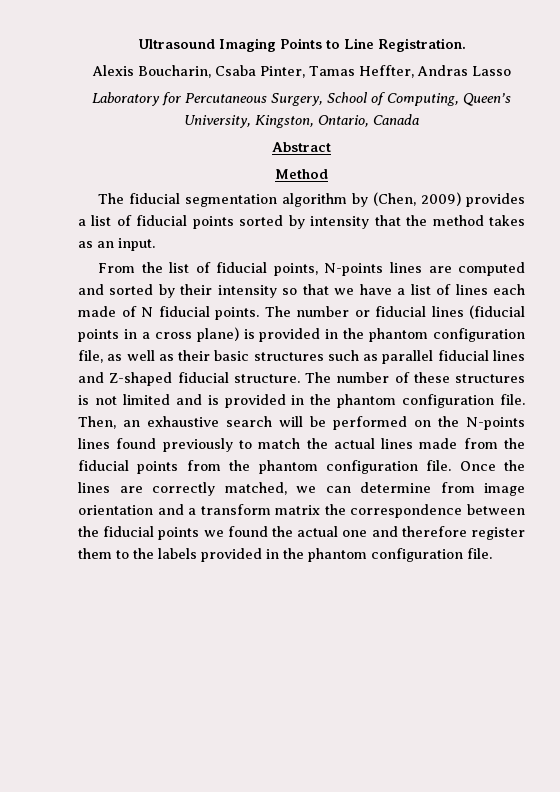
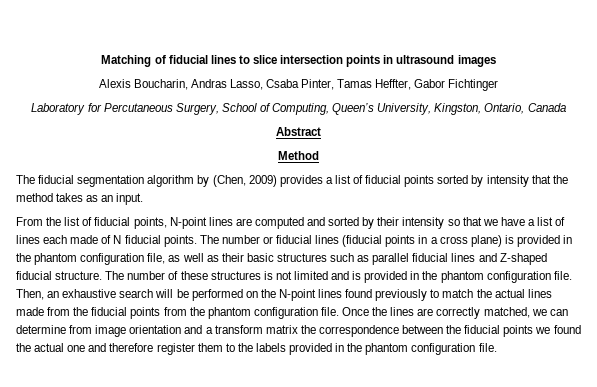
[137,38,466,52] Ultrasound Imaging Points to Line Registration. -> [101,55,496,67] Matching of fiducial lines to slice intersection points in ultrasound images
(211, 71) none -> [190,79,263,90] Andras Lasso,
[416,65,511,76] Andras Lasso -> [414,79,499,91] Gabor Fichtinger
[324,263,384,276] N-points -> [169,217,207,229] N-point
[466,417,525,430] N-points -> [278,289,316,301] N-point

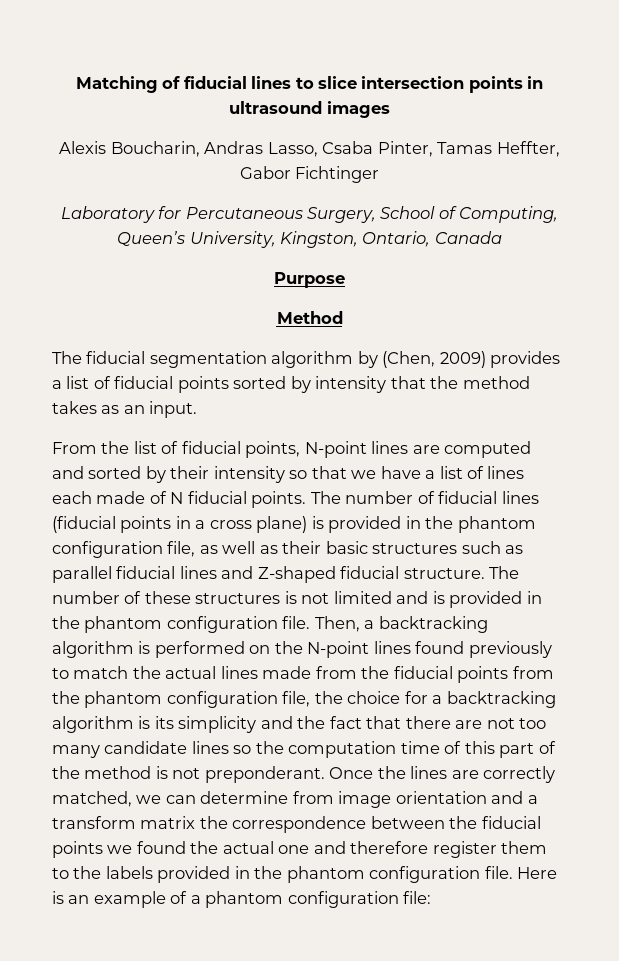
[276,127,321,136] Abstract -> [274,272,345,288] Purpose
[262,236,273,244] or -> [417,491,435,504] of
[47,289,189,298] an exhaustive search will be -> [364,616,488,633] [52,641,151,658] a backtracking algorithm is
[320,307,339,316] file. -> [282,691,556,708] [52,716,547,733] [52,741,556,758] [52,766,325,783] file, the choice for a backtracking algorithm is its simplicity and the fact that there are not too many candidate lines so the computation time of this part of the method is not preponderant.
(497, 347) none -> [517,867,558,879] [52,891,432,908] Here is an example of a phantom configuration file:

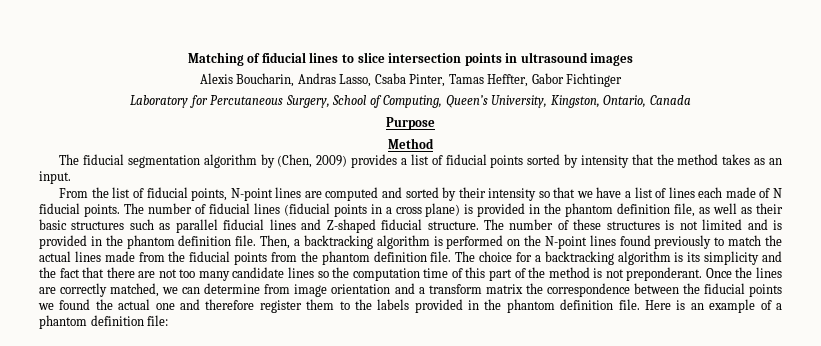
[52,541,163,558] configuration -> [617,203,671,214] definition
[166,616,278,633] configuration -> [178,235,232,246] definition
[166,691,343,708] configuration file, the -> [373,251,476,262] definition file. The
[369,866,481,883] configuration -> [560,299,614,310] definition
[287,891,399,908] configuration -> [90,315,144,326] definition

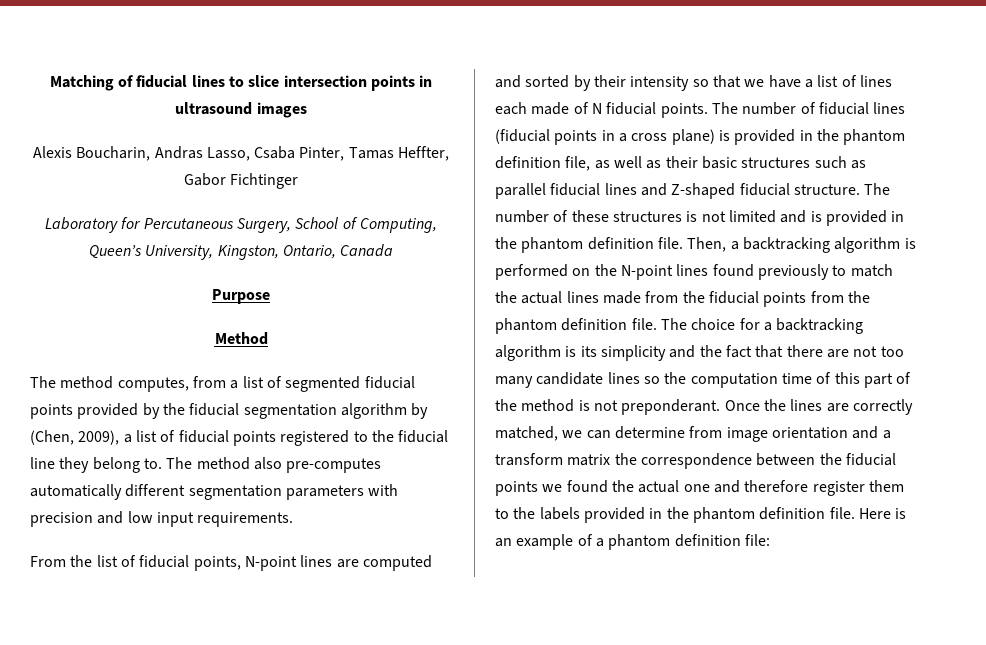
(80, 159) none -> [60,376,415,392] [30,403,185,419] method computes, from a list of segmented fiducial points provided by the
[316,154,398,168] 2009) provides -> [78,430,120,445] 2009),
[527,154,783,168] [39,171,71,184] sorted by intensity that the method takes as an input. -> [280,430,449,446] [30,457,382,473] [30,484,399,500] [30,511,294,527] registered to the fiducial line they belong to. The method also pre-computes automatically different segmentation parameters with precision and low input requirements.

